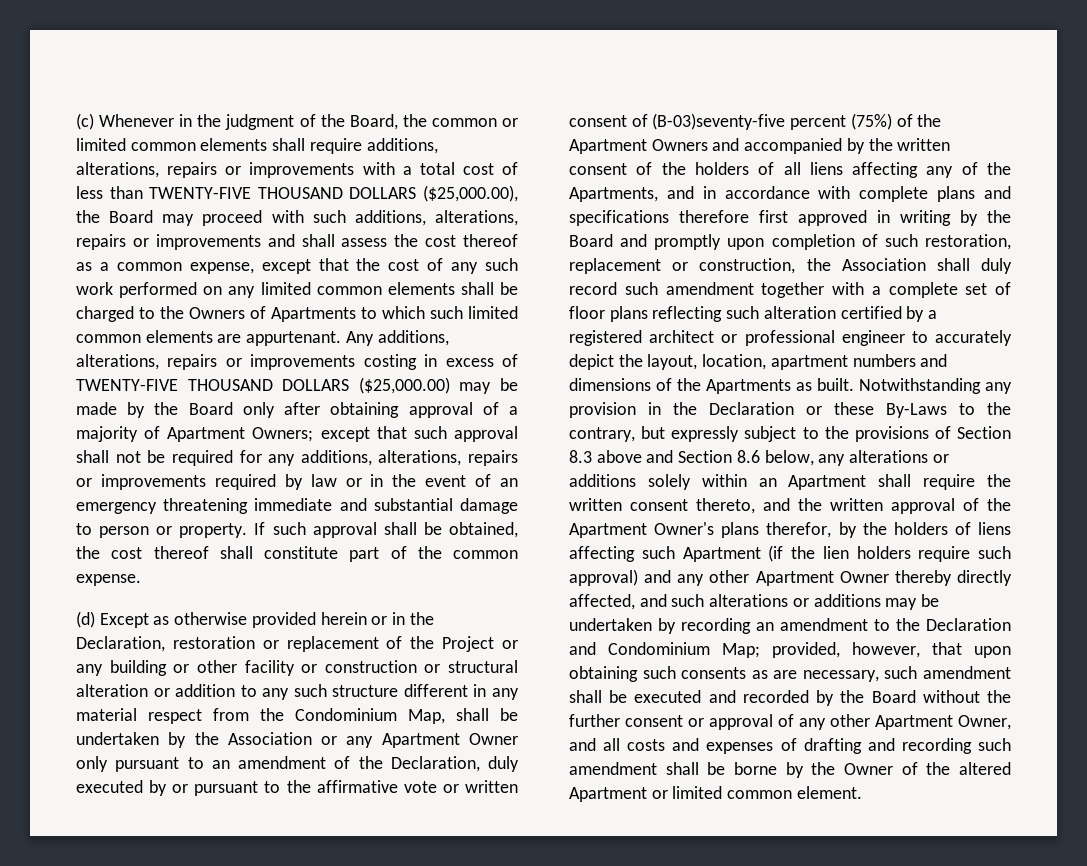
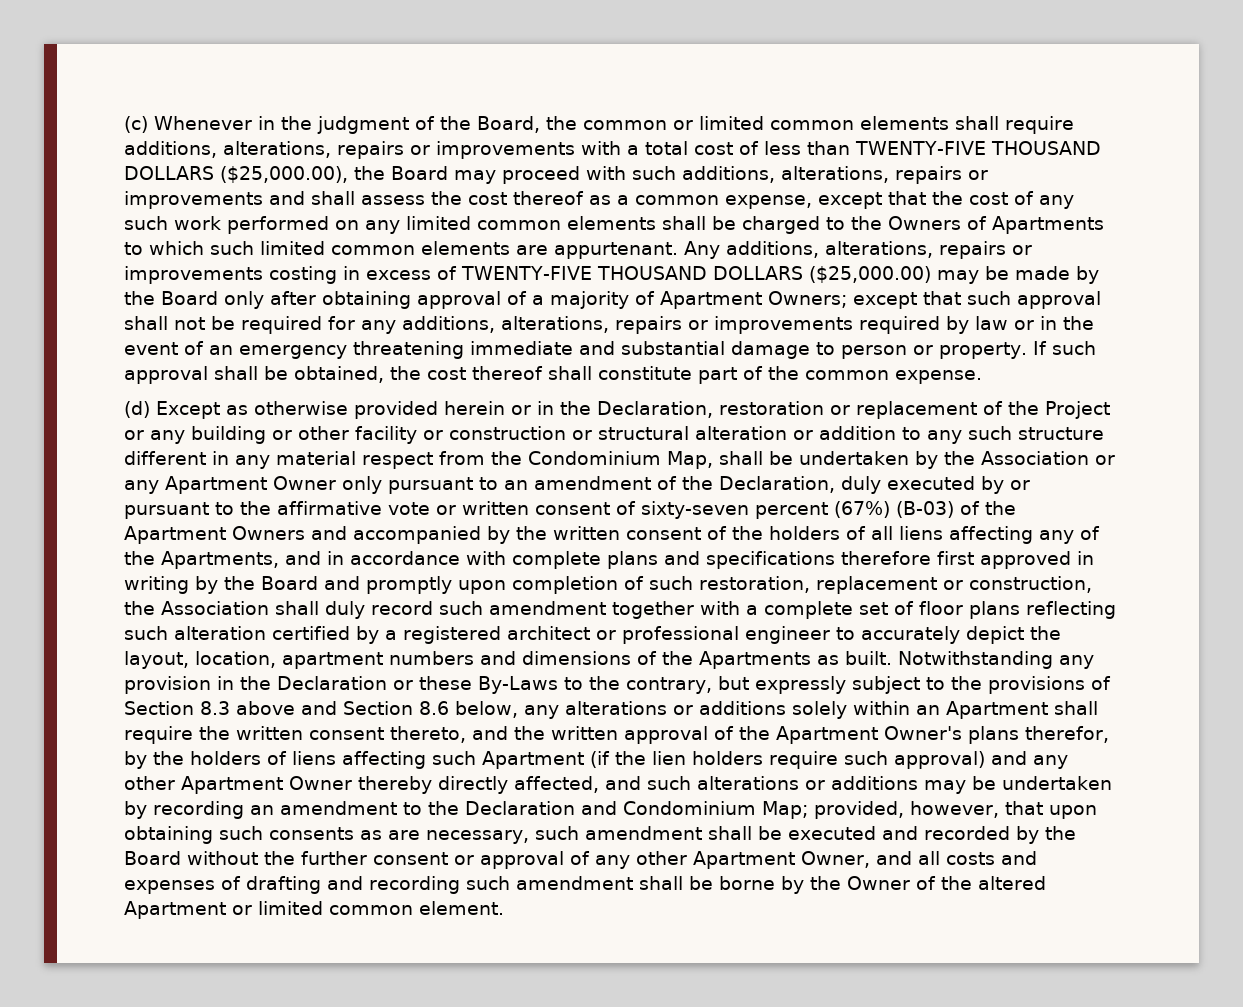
[652,113,892,130] (B-03)seventy-five percent (75%) -> [641,501,954,519] sixty-seven percent (67%) (B-03)

